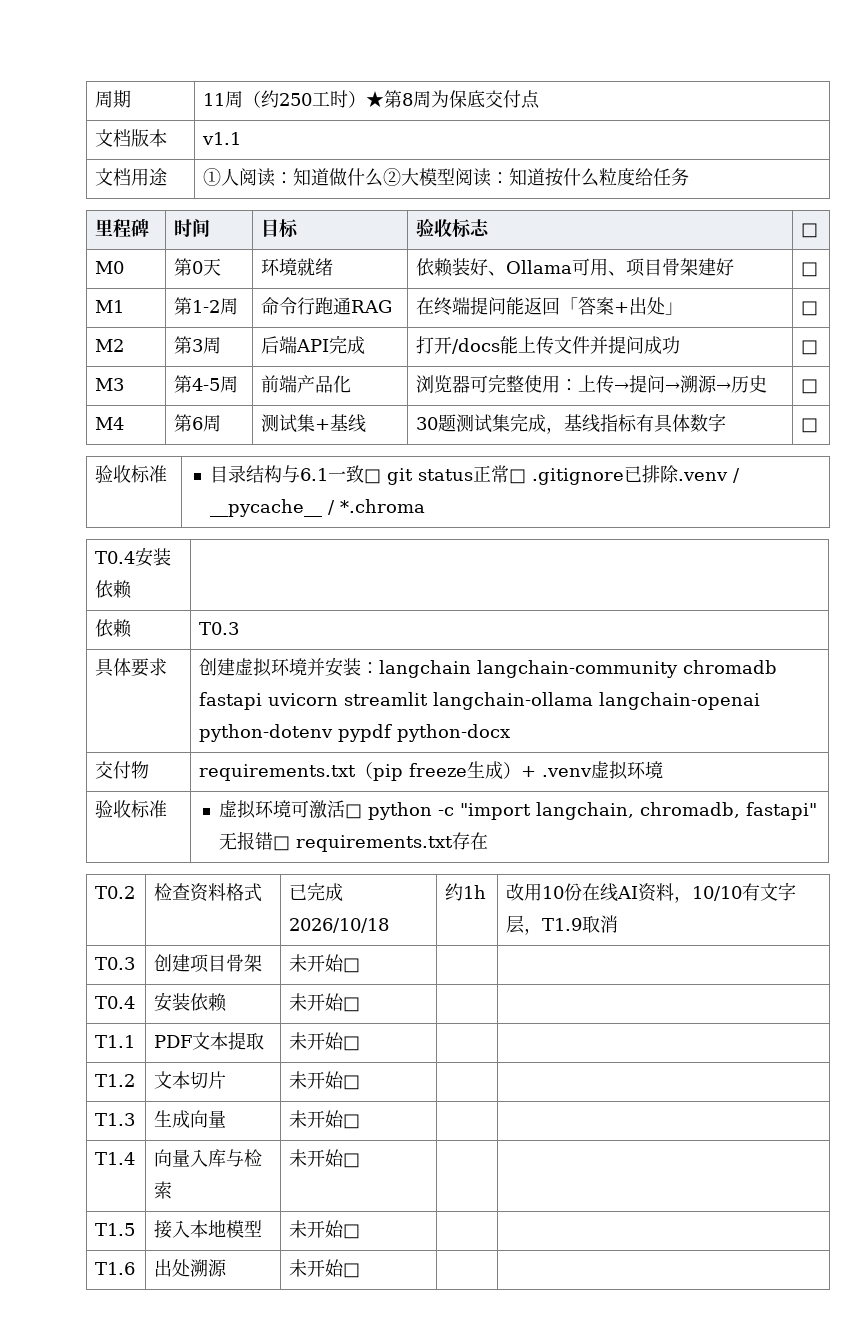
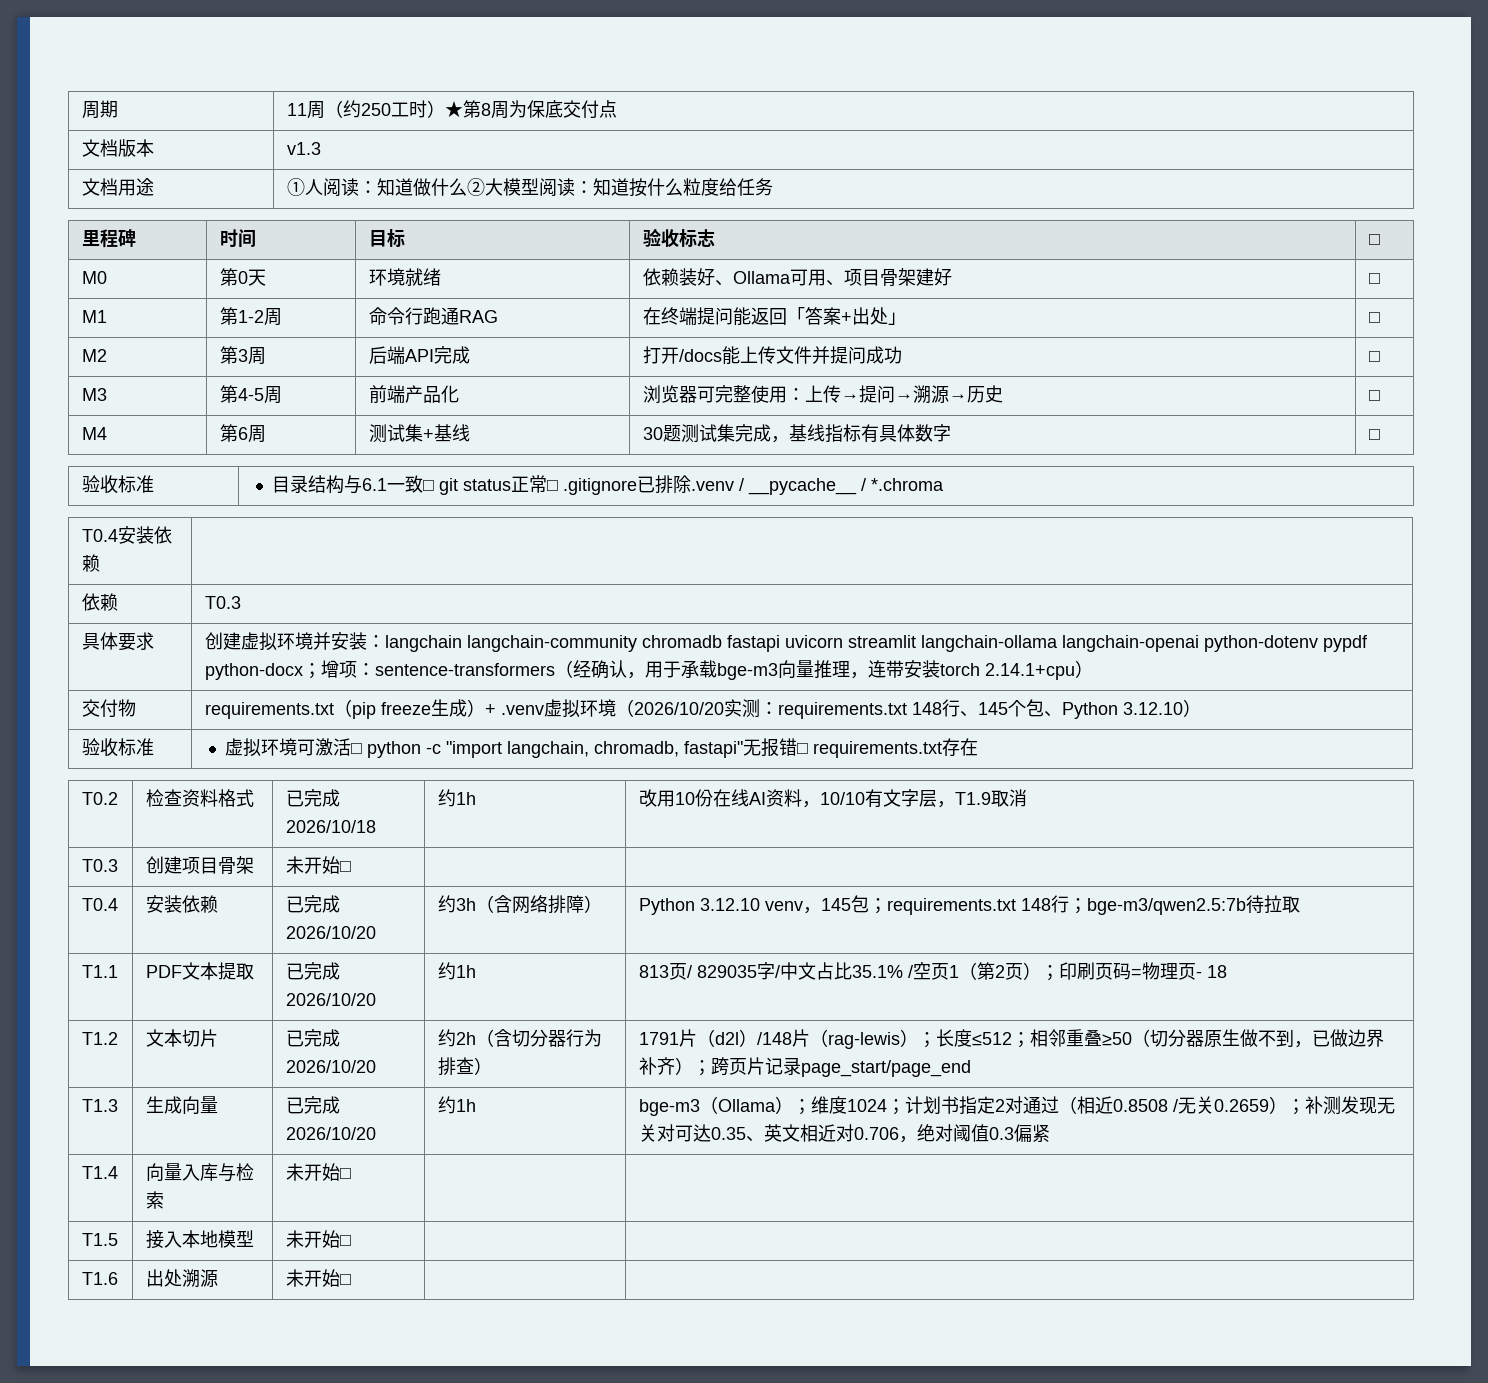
[202,132,242,145] v1.1 -> [286,142,321,155] v1.3
(511, 733) none -> [302,660,1093,680] ；增项：sentence-transformers（经确认，用于承载bge-m3向量推理，连带安装torch 2.14.1+cpu）
(664, 770) none -> [615,699,1201,719] （2026/10/20实测：requirements.txt 148行、145个包、Python 3.12.10）
[289,993,361,1012] [95,1035,136,1048] [154,1032,265,1050] [289,1032,361,1051] [95,1074,136,1087] [154,1071,227,1089] [289,1071,361,1090] [95,1113,136,1126] [154,1110,227,1128] [289,1110,361,1129] 未开始□ | | // T1.1 | PDF文本提取 | 未开始□ | | // T1.2 | 文本切片 | 未开始□ | | // T1.3 | 生成向量 | 未开始□ | | -> [285,895,340,913] [285,926,376,939] [437,895,602,914] [638,895,1300,915] [81,965,118,978] [145,962,254,980] [285,962,340,980] [285,993,376,1006] [437,962,476,980] [638,962,1227,981] [81,1032,118,1045] [145,1029,218,1047] [285,1029,340,1047] [285,1060,376,1073] [437,1029,602,1047] [437,1057,492,1076] [638,1029,1384,1049] [638,1057,971,1077] [81,1099,118,1112] [145,1096,218,1114] [285,1096,340,1114] [285,1127,376,1140] [437,1096,476,1114] [638,1096,1395,1116] [638,1124,1050,1143] 已完成2026/10/20 | 约3h（含网络排障） | Python 3.12.10 venv，145包；requirements.txt 148行；bge-m3/qwen2.5:7b待拉取 // T1.1 | PDF文本提取 | 已完成2026/10/20 | 约1h | 813页/ 829035字/中文占比35.1% /空页1（第2页）；印刷页码=物理页- 18 // T1.2 | 文本切片 | 已完成2026/10/20 | 约2h（含切分器行为排查） | 1791片（d2l）/148片（rag-lewis）；长度≤512；相邻重叠≥50（切分器原生做不到，已做边界补齐）；跨页片记录page_start/page_end // T1.3 | 生成向量 | 已完成2026/10/20 | 约1h | bge-m3（Ollama）；维度1024；计划书指定2对通过（相近0.8508 /无关0.2659）；补测发现无关对可达0.35、英文相近对0.706，绝对阈值0.3偏紧

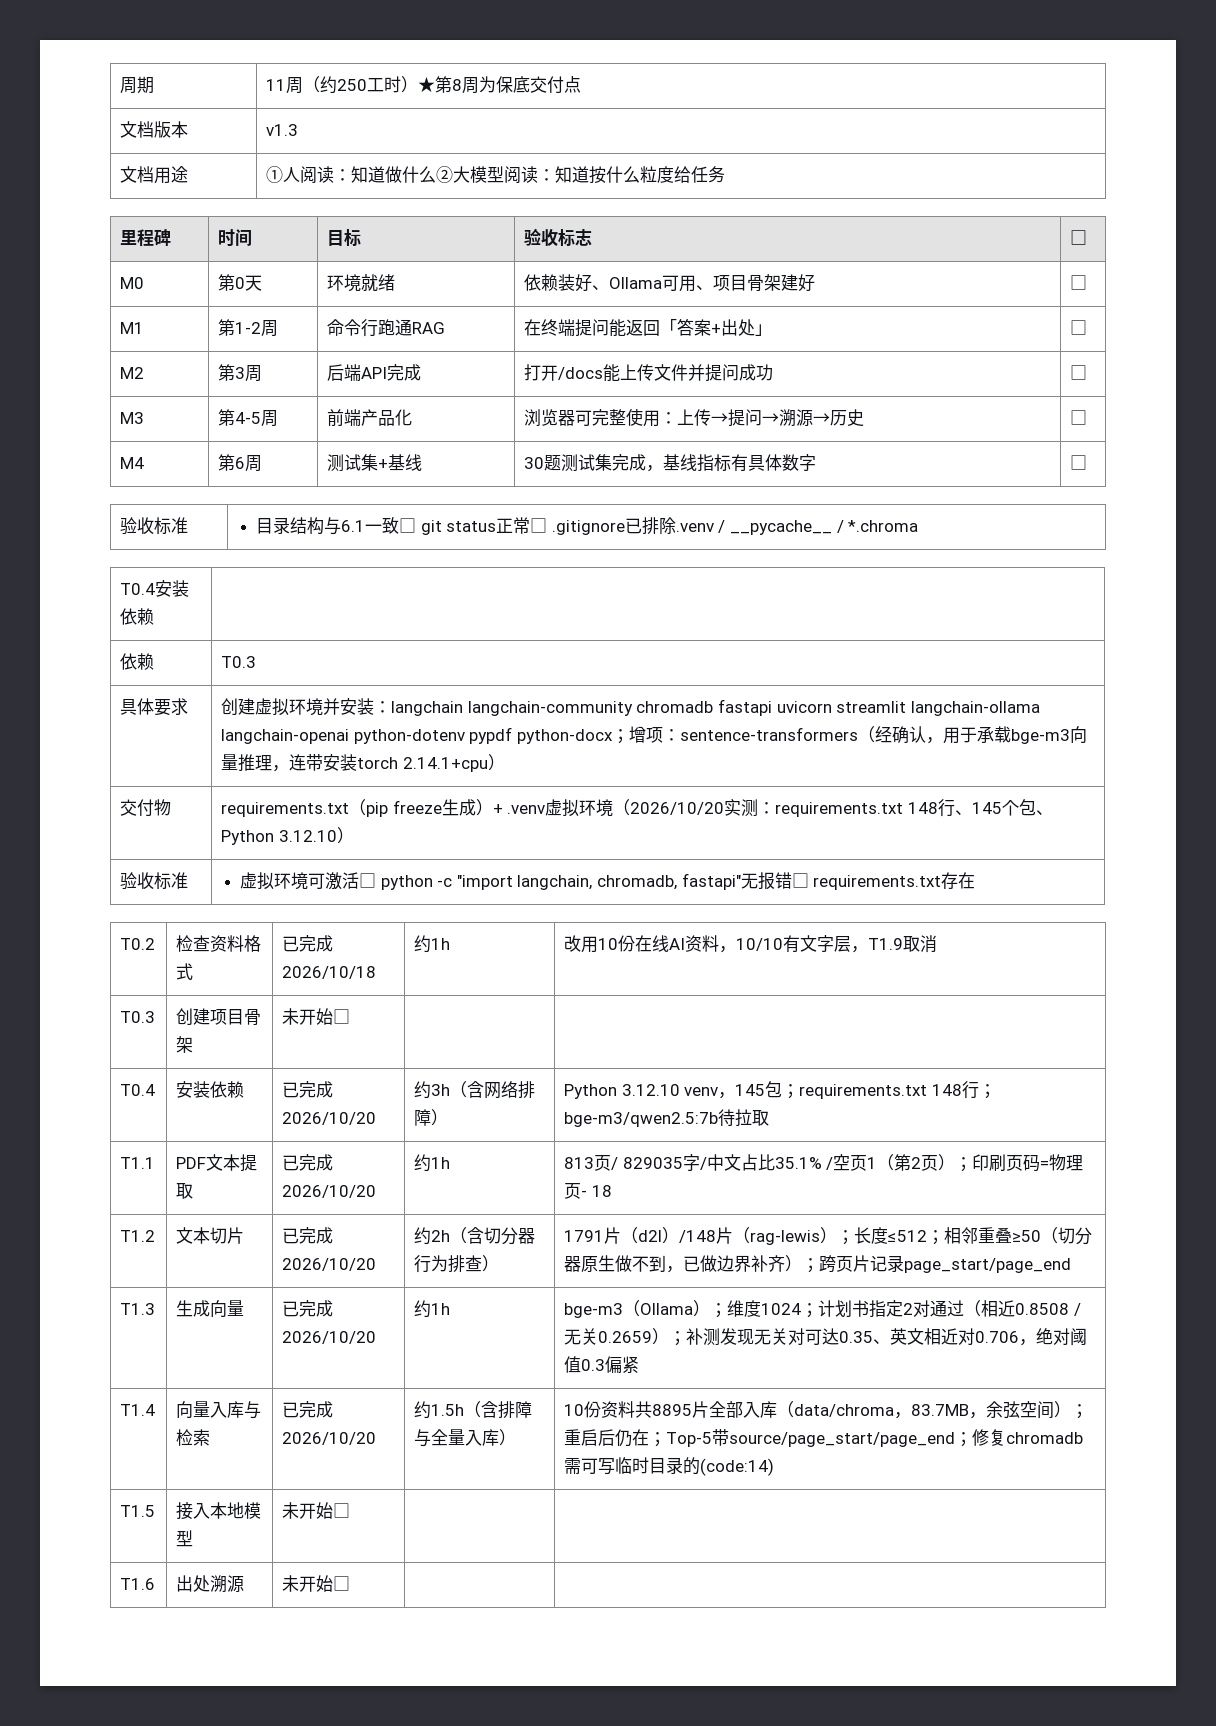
[285,1163,351,1181] 未开始□ | | -> [282,1401,334,1418] [282,1432,377,1445] [414,1401,533,1419] [414,1429,517,1447] [564,1401,1089,1419] [564,1429,1084,1447] [564,1457,775,1476] 已完成2026/10/20 | 约1.5h（含排障与全量入库） | 10份资料共8895片全部入库（data/chroma，83.7MB，余弦空间）；重启后仍在；Top-5带source/page_start/page_end；修复chromadb需可写临时目录的(code:14)

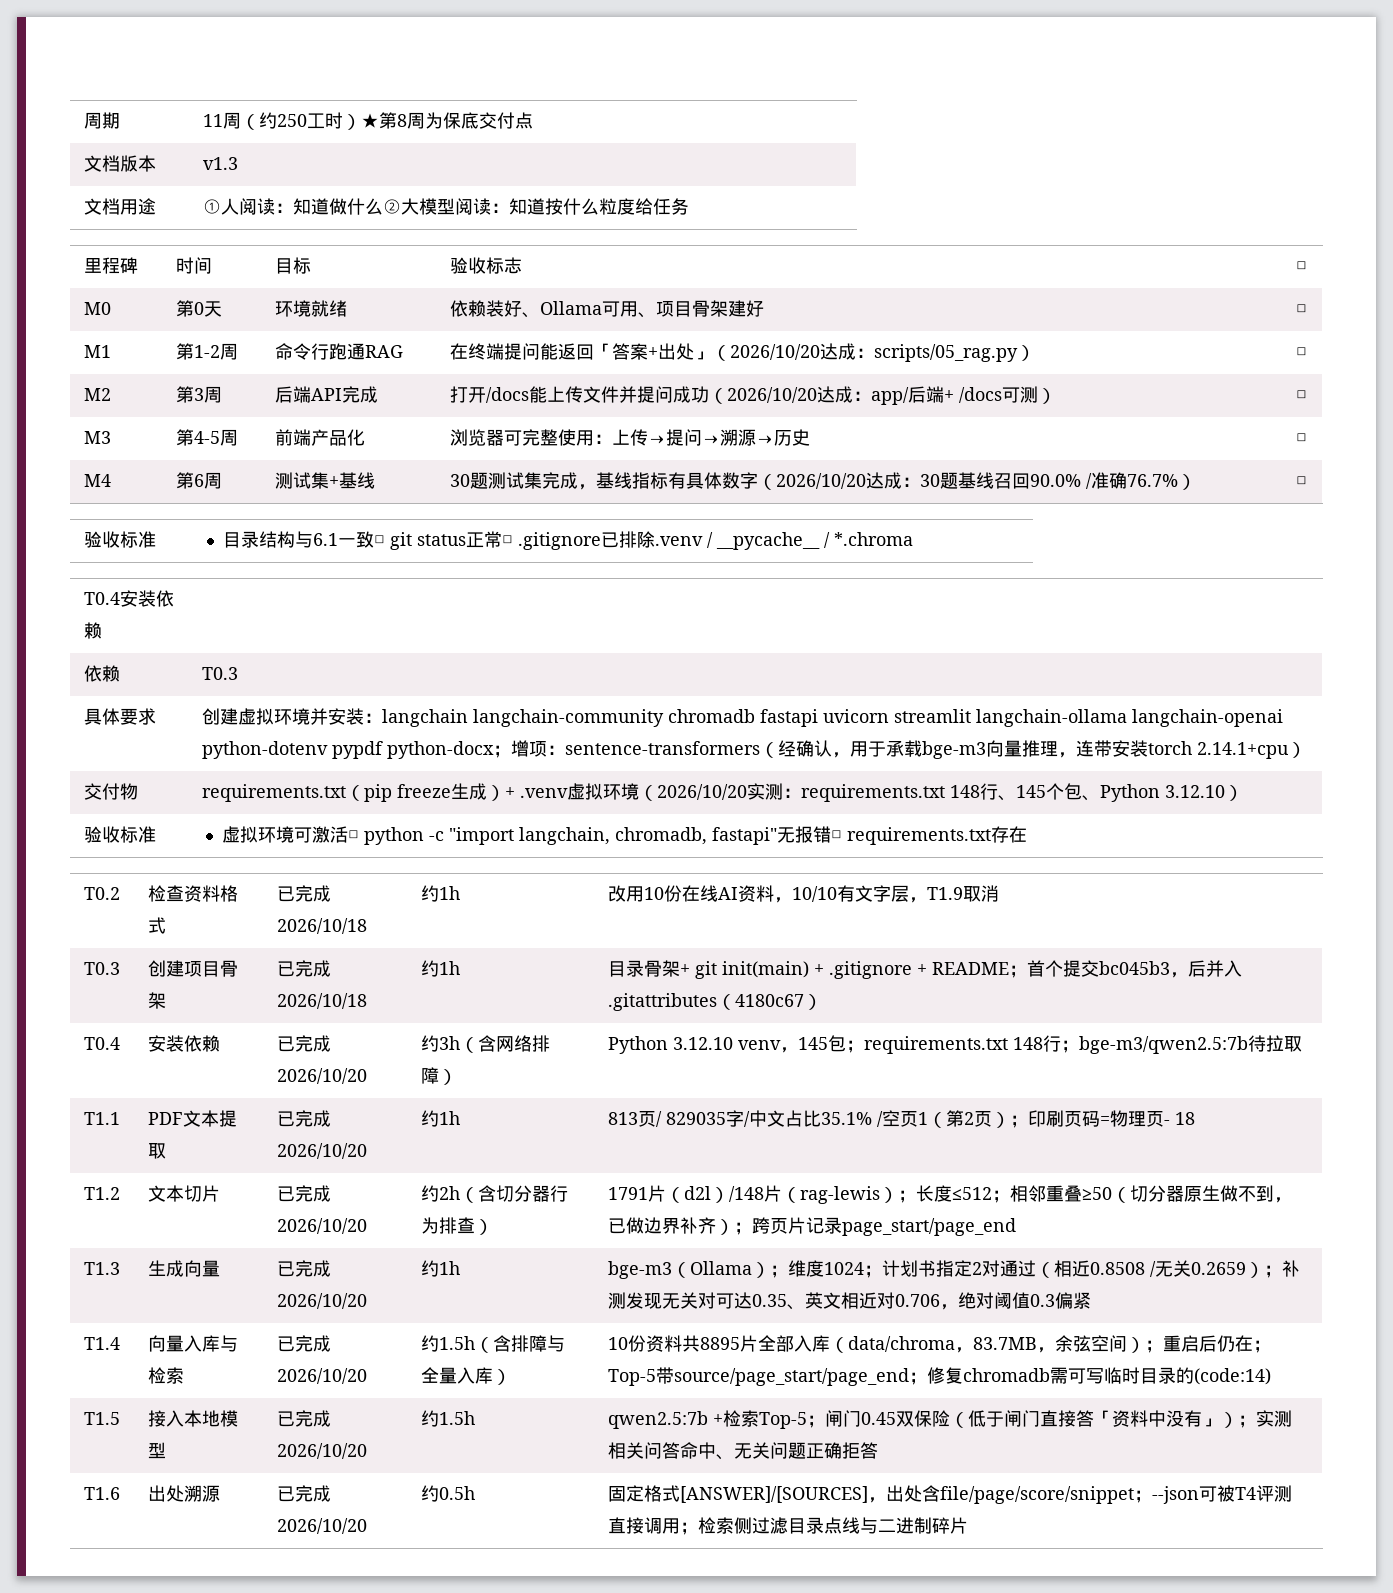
(773, 330) none -> [711,343,1035,362] （2026/10/20达成：scripts/05_rag.py）
(774, 372) none -> [708,386,1056,405] （2026/10/20达成：app/后端+ /docs可测）
(817, 462) none -> [757,472,1196,490] （2026/10/20达成：30题基线召回90.0% /准确76.7%）
[282,1008,351,1025] 未开始□ | | -> [276,960,331,977] [276,993,367,1009] [420,960,460,977] [607,960,1242,979] [607,993,822,1011] 已完成2026/10/18 | 约1h | 目录骨架+ git init(main) + .gitignore + README；首个提交bc045b3，后并入.gitattributes（4180c67）
[282,1502,351,1519] [120,1578,156,1590] [176,1575,245,1593] [282,1575,351,1592] 未开始□ | | // T1.6 | 出处溯源 | 未开始□ | | -> [276,1410,331,1427] [276,1443,367,1459] [420,1410,475,1427] [607,1410,1292,1429] [607,1442,878,1460] [83,1487,120,1500] [147,1485,220,1502] [276,1485,331,1502] [276,1518,367,1534] [420,1485,475,1502] [607,1485,1292,1504] [607,1517,968,1535] 已完成2026/10/20 | 约1.5h | qwen2.5:7b +检索Top-5；闸门0.45双保险（低于闸门直接答「资料中没有」）；实测相关问答命中、无关问题正确拒答 // T1.6 | 出处溯源 | 已完成2026/10/20 | 约0.5h | 固定格式[ANSWER]/[SOURCES]，出处含file/page/score/snippet；--json可被T4评测直接调用；检索侧过滤目录点线与二进制碎片

